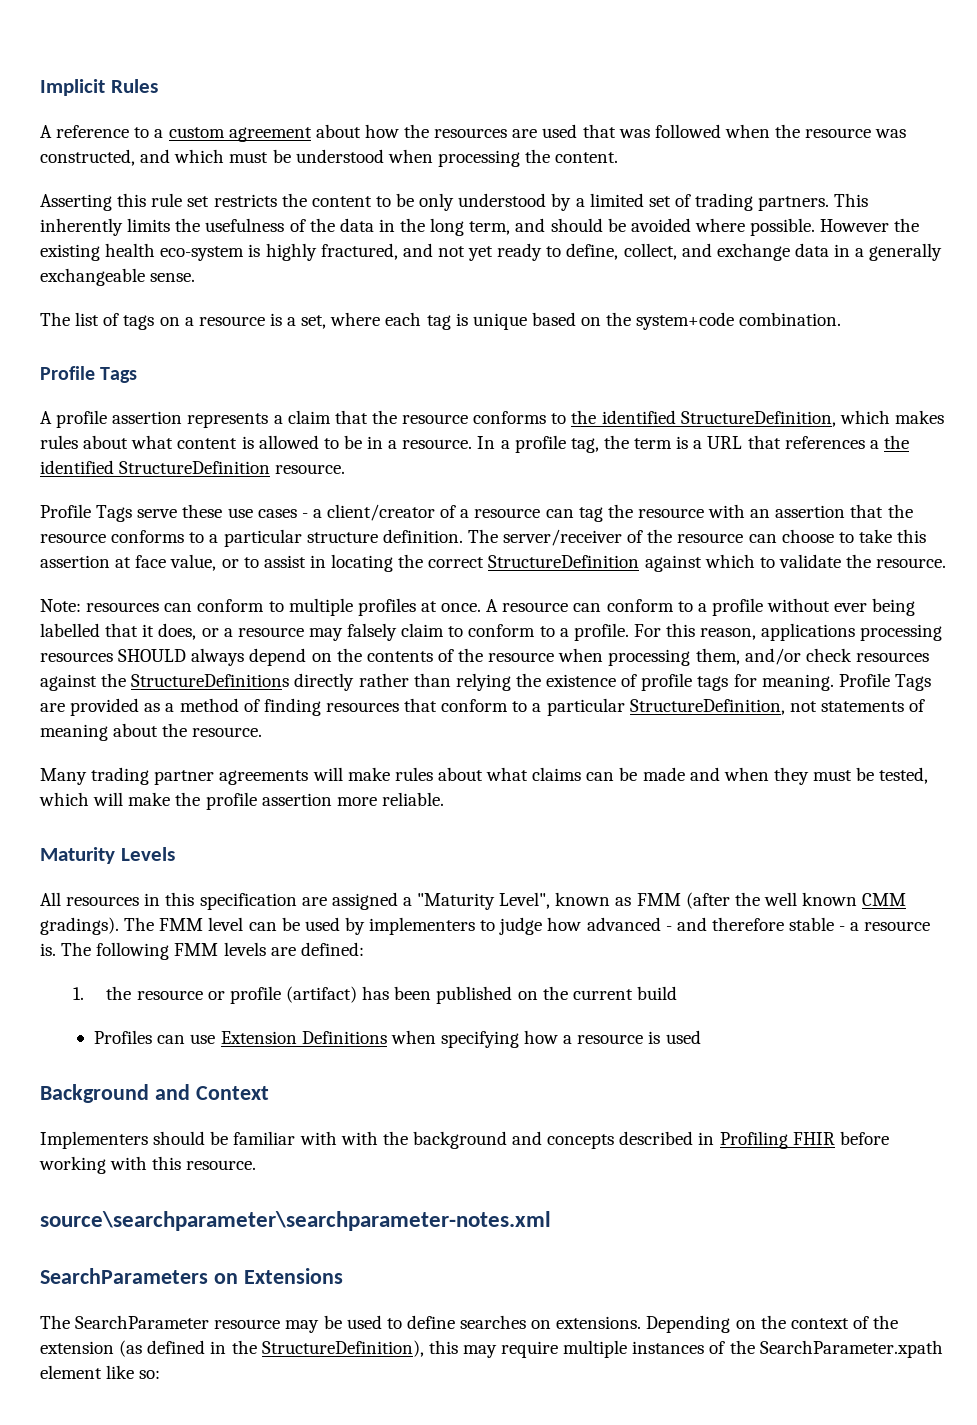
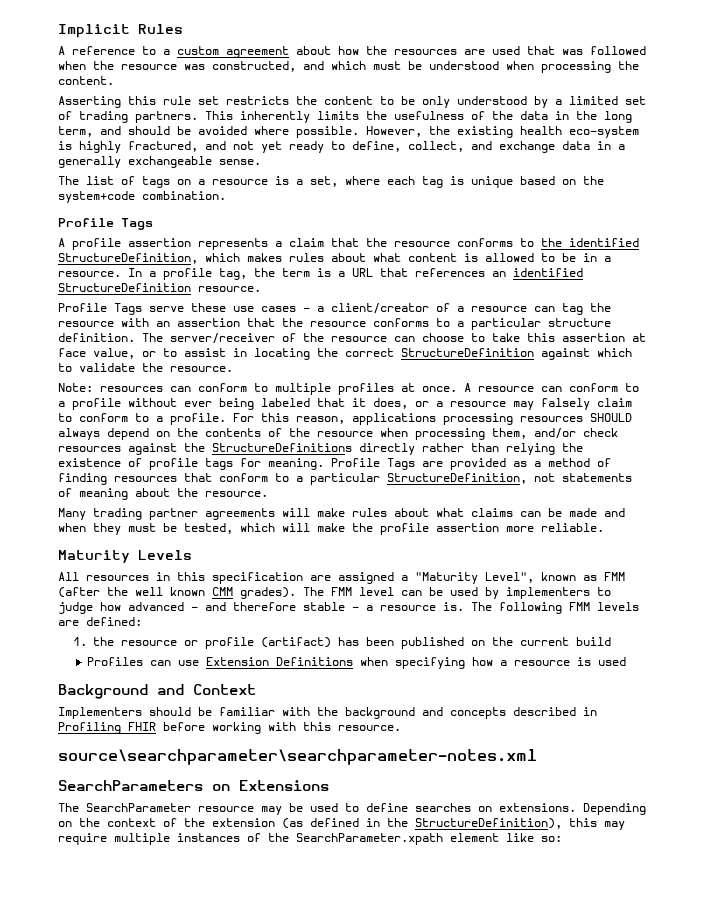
[820,219,890,232] However -> [366,126,422,137] However,
[869,435,909,449] a the -> [492,271,506,277] an
[40,623,100,637] labelled -> [261,398,310,407] labeled
[40,917,119,935] gradings). -> [240,587,296,599] grades).
[340,1131,378,1145] with -> (310, 711) none

